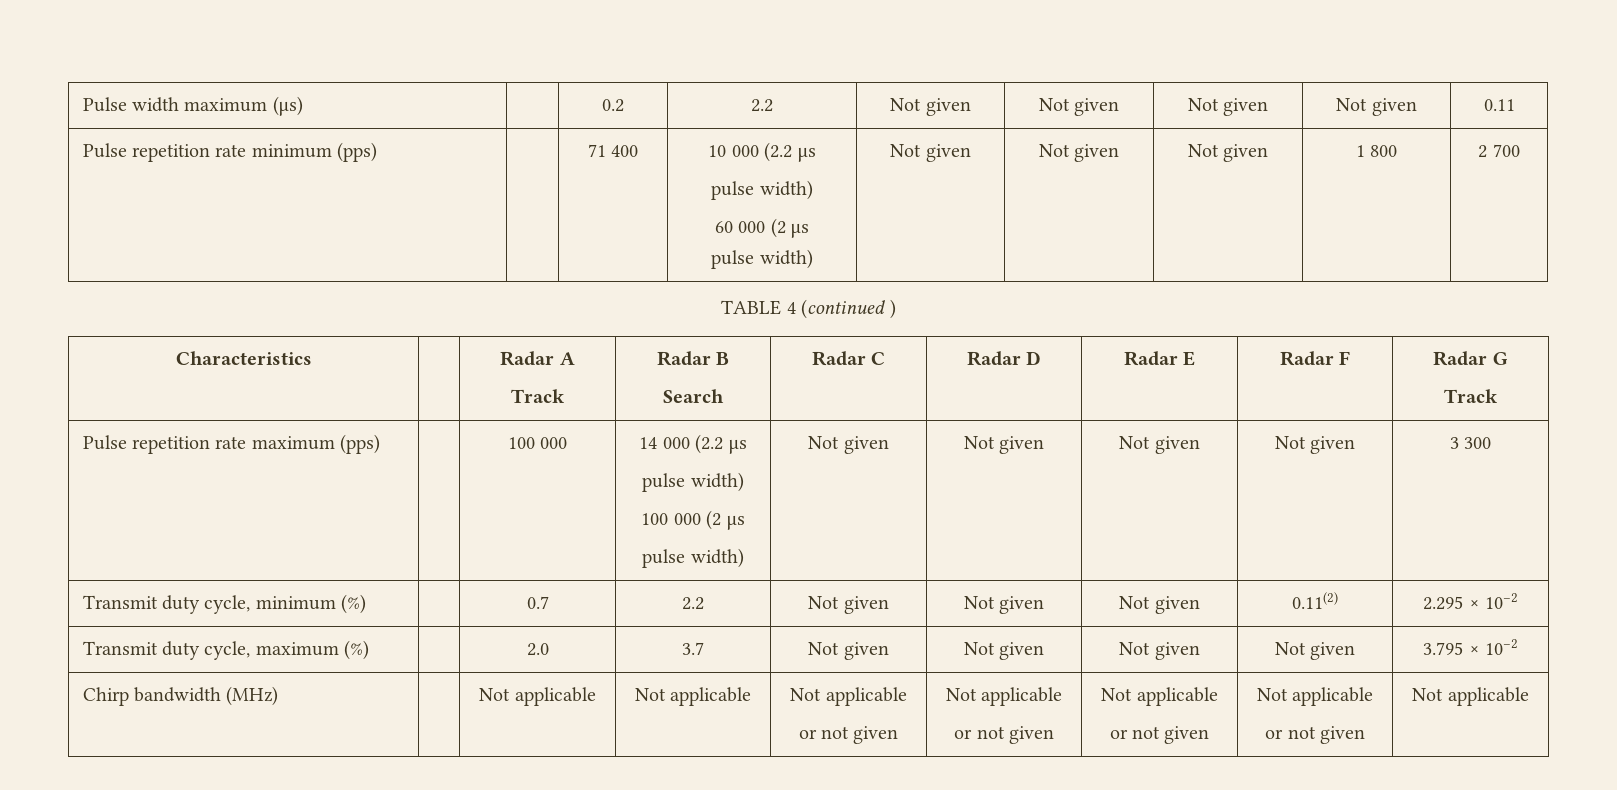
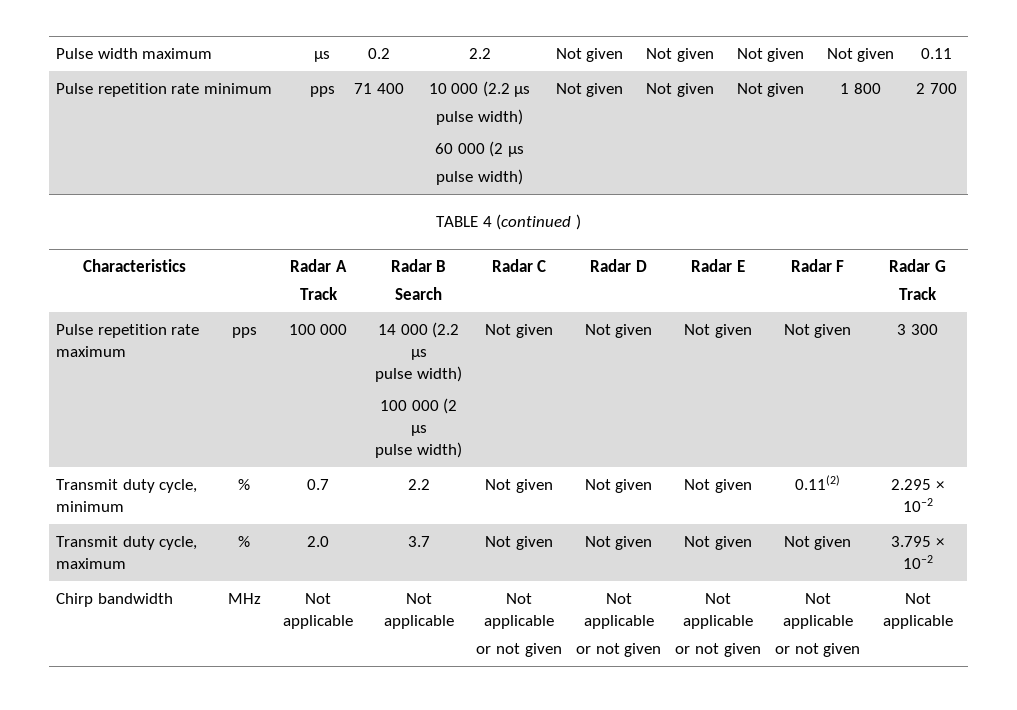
[272,96,303,116] (μs) | -> [314,51,330,62] | μs
[337,142,378,162] (pps) | -> [309,86,335,97] | pps
[340,434,381,454] (pps) | -> [231,327,257,338] | pps
[341,594,367,614] (%) | -> [238,479,250,490] | %
[344,640,370,660] (%) | -> [238,536,250,547] | %
[226,686,279,706] (MHz) | -> [227,593,261,604] | MHz

